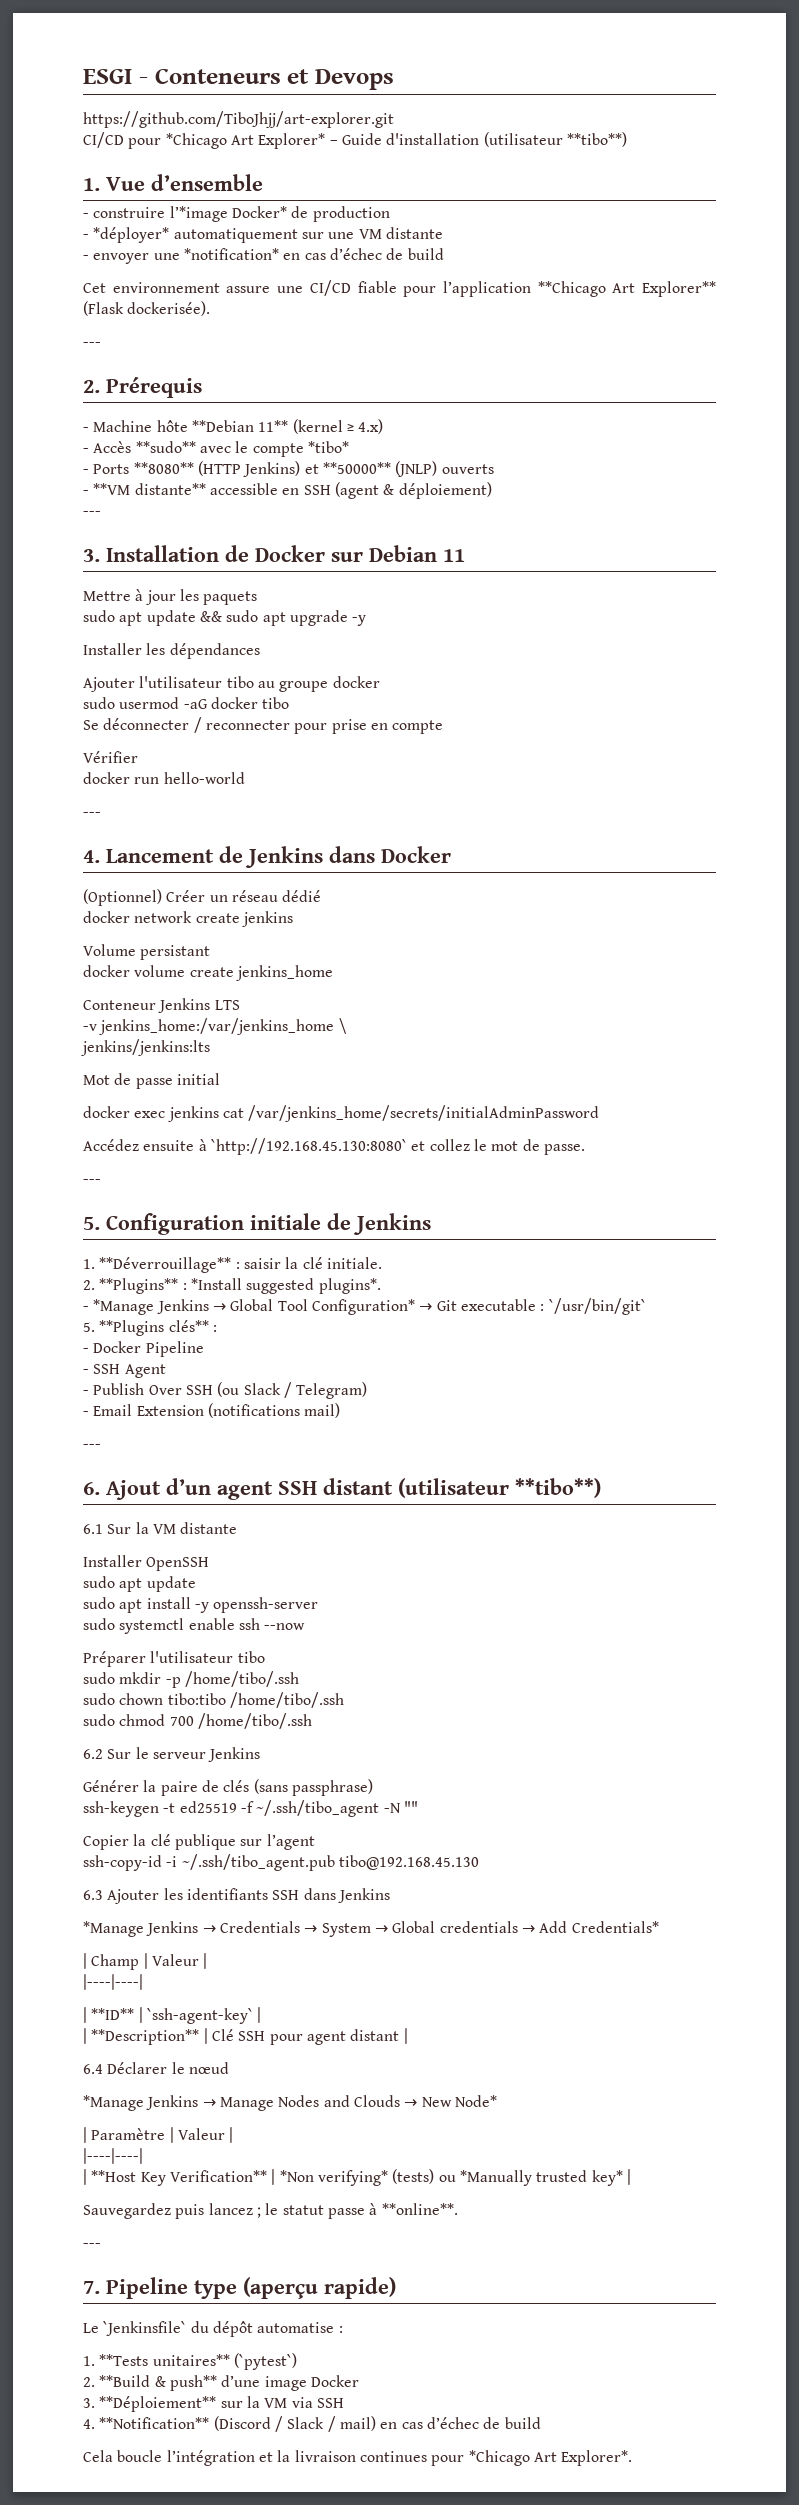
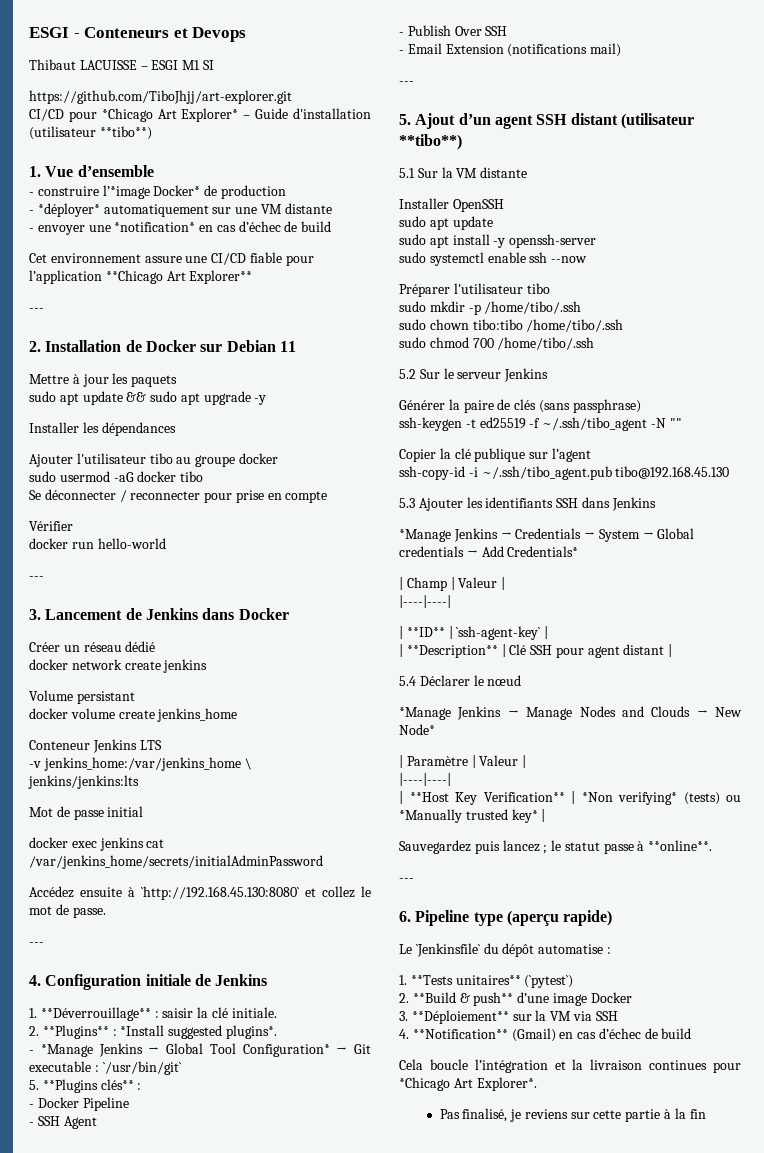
(394, 79) none -> [29,59,214,70] // Thibaut LACUISSE – ESGI M1 SI
[83,301,211,316] (Flask dockerisée). -> (253, 277) none
[106,377,202,398] [83,419,384,434] [83,441,349,457] [83,461,494,477] [83,482,492,499] [83,511,101,516] [83,549,100,562] Prérequis // - Machine hôte **Debian 11** (kernel ≥ 4.x) // - Accès **sudo** avec le compte *tibo* // - Ports **8080** (HTTP Jenkins) et **50000** (JNLP) ouverts // - **VM distante** accessible en SSH (agent & déploiement) // --- // 3. -> (41, 346) none
[83,850,100,863] 4. -> [29,609,41,620] 3.
[83,889,162,906] (Optionnel) -> (289, 614) none
[83,1217,100,1230] 5. -> [29,975,41,986] 4.
[217,1382,368,1399] (ou Slack / Telegram) -> (508, 31) none
[83,1482,100,1495] 6. -> [399,114,411,125] 5.
[83,1524,103,1534] 6.1 -> [399,168,415,178] 5.1
[83,1749,103,1759] 6.2 -> [399,369,416,379] 5.2
[83,1890,103,1900] 6.3 -> [399,498,415,508] 5.3
[83,2064,103,2074] 6.4 -> [399,676,416,686] 5.4
[83,2281,100,2294] 7. -> [399,911,411,922] 6.
[213,2416,376,2432] (Discord / Slack / mail) -> [511,1028,556,1042] (Gmail)
(633, 2458) none -> [439,1108,706,1122] // Pas finalisé, je reviens sur cette partie à la fin

